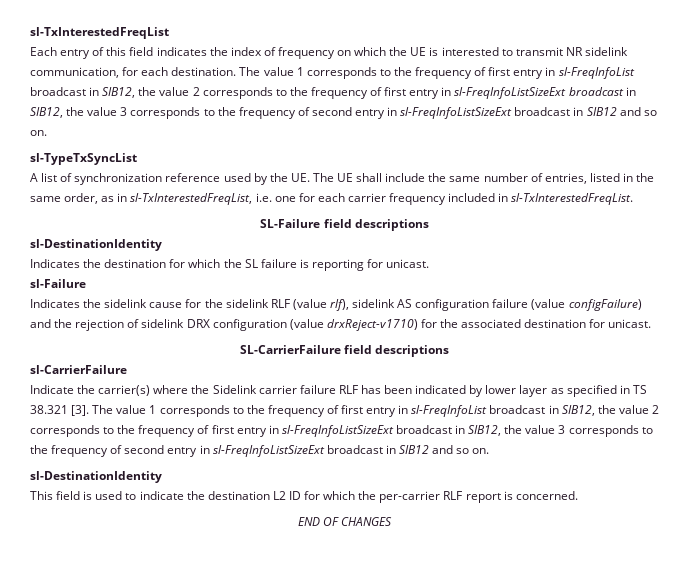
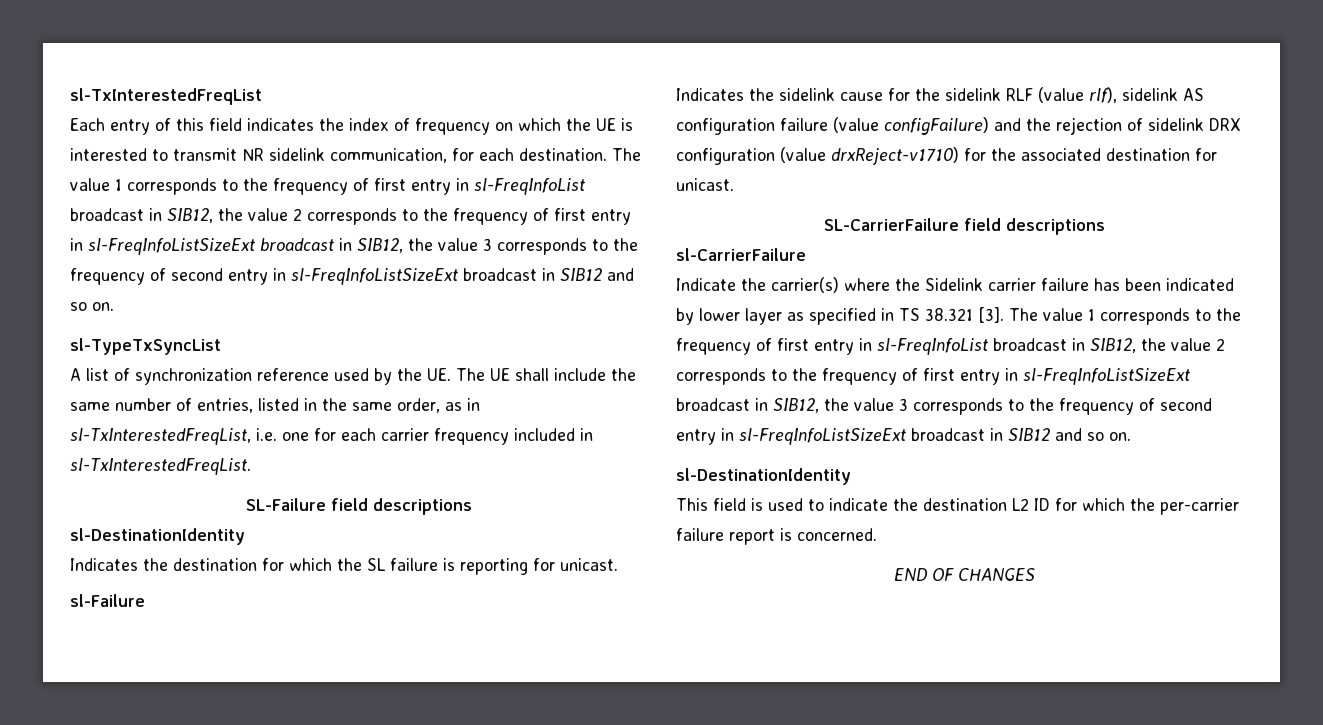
[338,385,358,394] RLF -> (1089, 284) none
[443,491,463,500] RLF -> [676,528,724,541] failure

